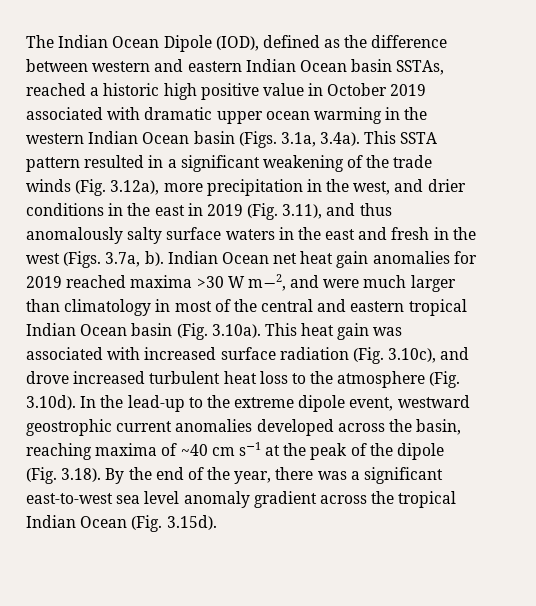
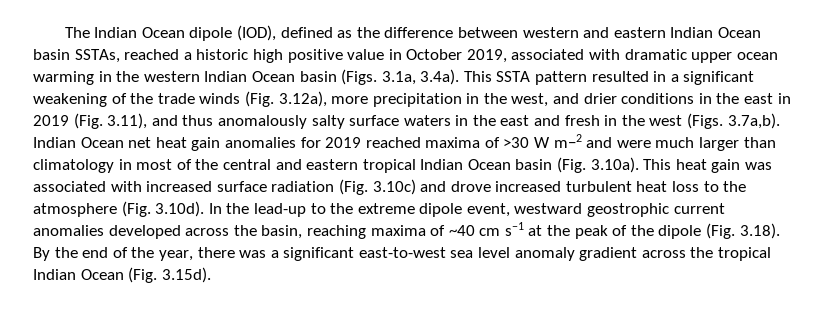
[163,35,212,52] Dipole -> [189,27,233,41] dipole
[390,84,427,96] 2019 -> [466,49,507,63] 2019,
[105,251,164,267] 3.7a, b). -> [727,113,780,129] 3.7a,b).
(193, 281) none -> [484,137,500,148] of
[247,274,286,291] m−2, -> [553,134,582,148] m−2
[388,348,437,363] 3.10c), -> [372,179,416,195] 3.10c)

